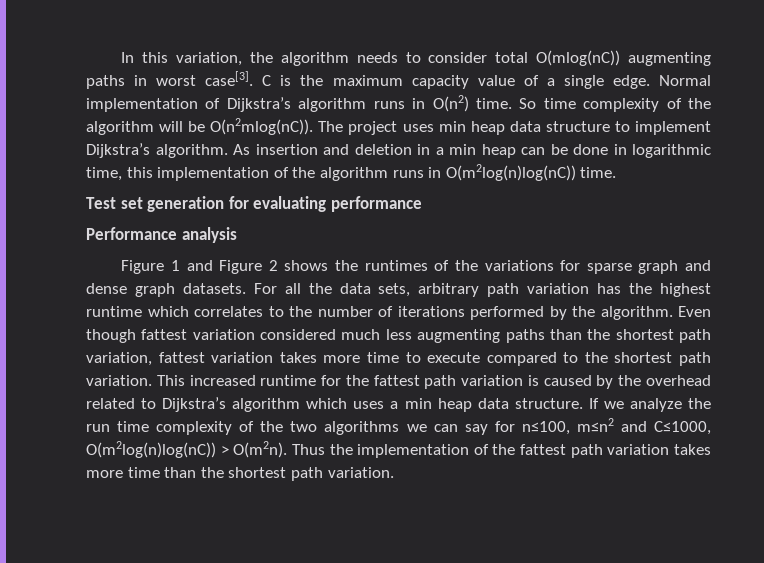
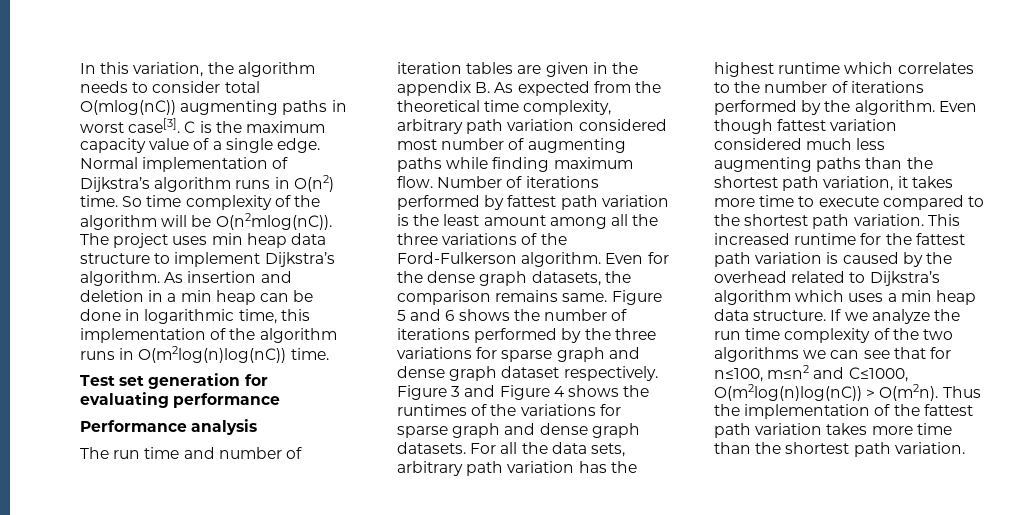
[121,260,180,274] Figure 1 -> [80,447,302,459] [397,62,638,77] [397,81,661,96] [397,100,612,115] [397,119,667,134] [397,138,626,153] [397,157,633,172] [397,176,599,188] [397,195,669,210] [397,214,659,229] [397,233,567,245] [397,252,669,267] [397,271,631,286] [397,290,662,305] [397,309,628,321] [397,328,656,343] [397,347,640,362] [397,366,658,381] [397,385,461,400] The run time and number of iteration tables are given in the appendix B. As expected from the theoretical time complexity, arbitrary path variation considered most number of augmenting paths while finding maximum flow. Number of iterations performed by fattest path variation is the least amount among all the three variations of the Ford-Fulkerson algorithm. Even for the dense graph datasets, the comparison remains same. Figure 5 and 6 shows the number of iterations performed by the three variations for sparse graph and dense graph dataset respectively. Figure 3
[268,260,278,271] 2 -> [553,386,565,397] 4
[158,352,274,363] fattest variation -> [897,176,908,188] it
[464,424,488,435] say -> [863,347,926,359] see that

